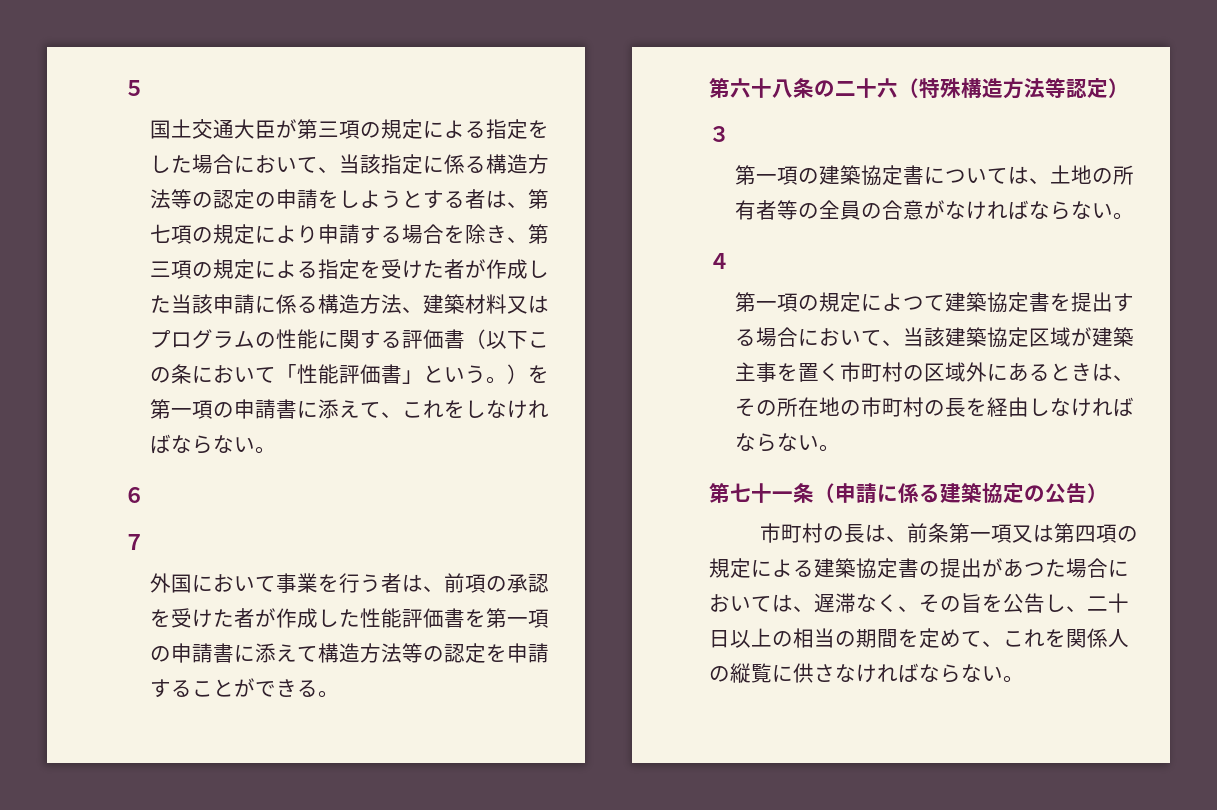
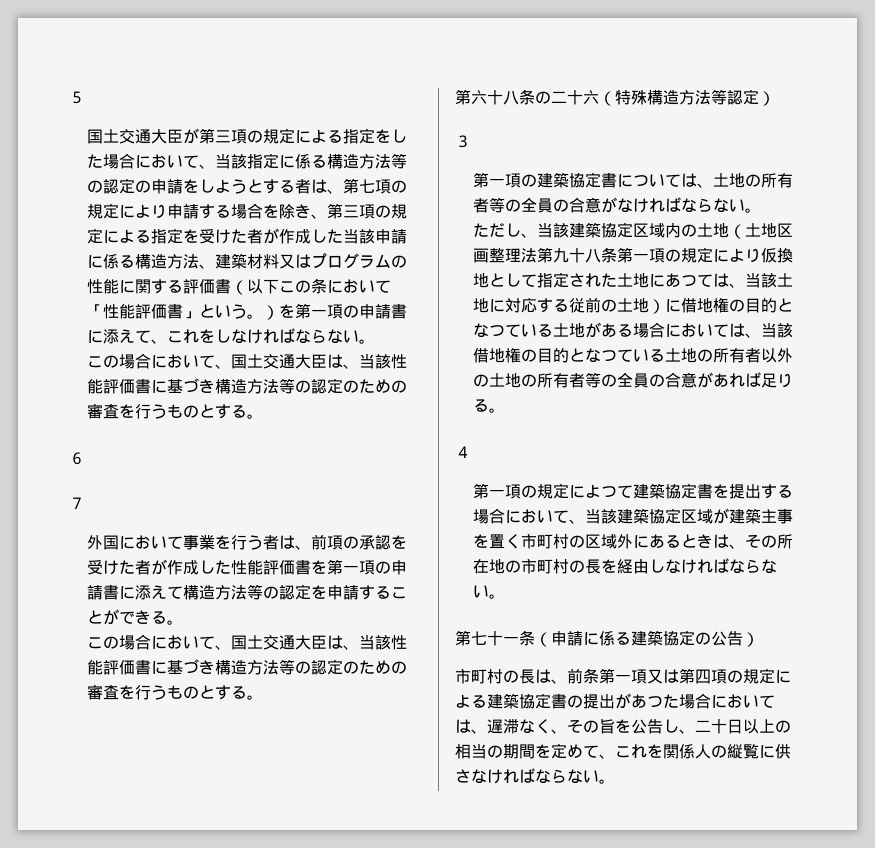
(276, 450) none -> [87,353,408,369] [87,378,408,394] [87,403,264,419] // この場合において、国土交通大臣は、当該性能評価書に基づき構造方法等の認定のための審査を行うものとする。
(339, 694) none -> [87,634,408,650] [87,659,408,675] [87,684,264,700] // この場合において、国土交通大臣は、当該性能評価書に基づき構造方法等の認定のための審査を行うものとする。
(1134, 216) none -> [473,222,794,239] [473,247,794,263] [473,272,794,288] [473,297,794,314] [473,322,794,338] [473,348,794,363] [473,372,794,388] [473,399,506,413] // ただし、当該建築協定区域内の土地（土地区画整理法第九十八条第一項の規定により仮換地として指定された土地にあつては、当該土地に対応する従前の土地）に借地権の目的となつている土地がある場合においては、当該借地権の目的となつている土地の所有者以外の土地の所有者等の全員の合意があれば足りる。

